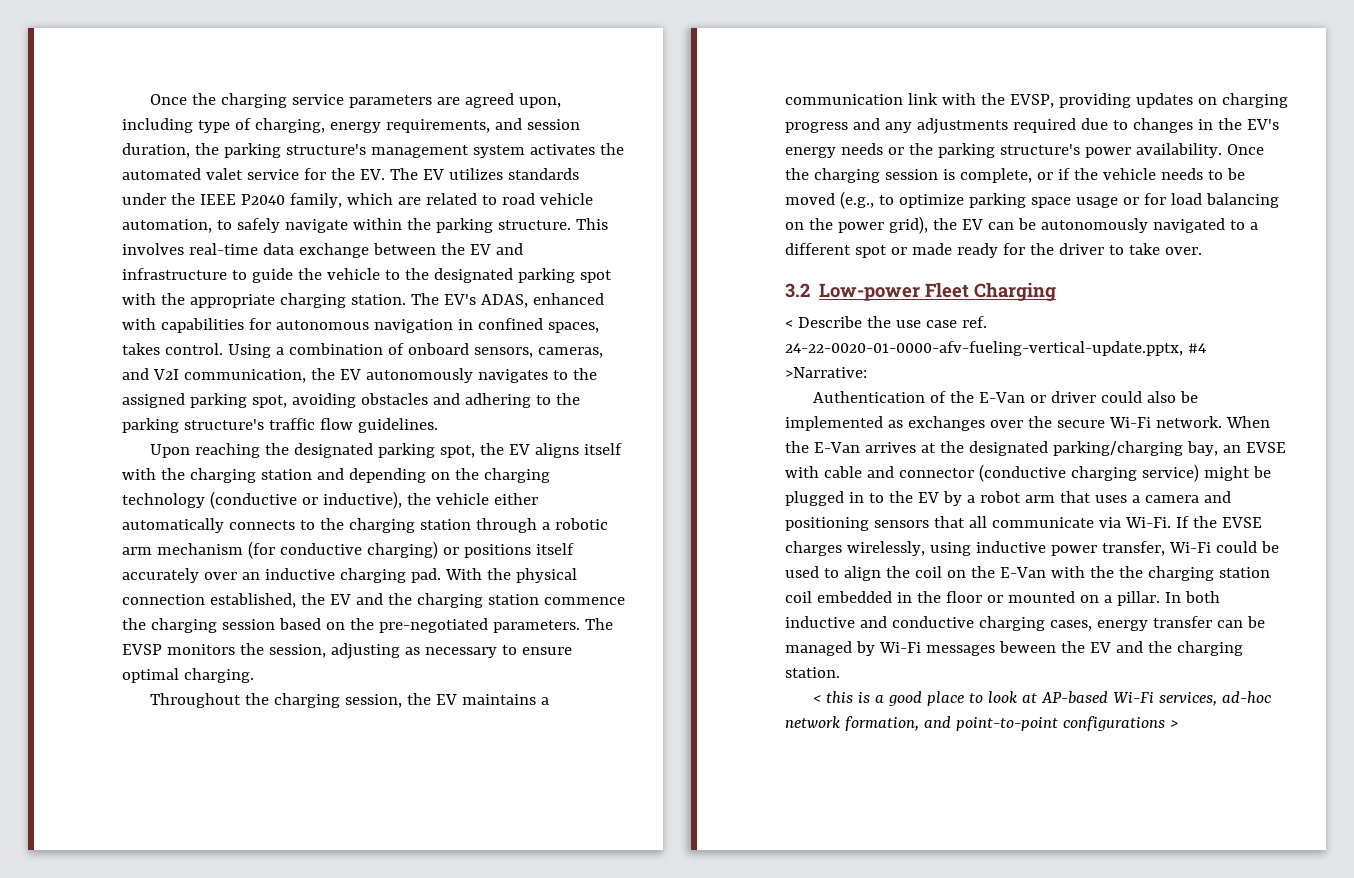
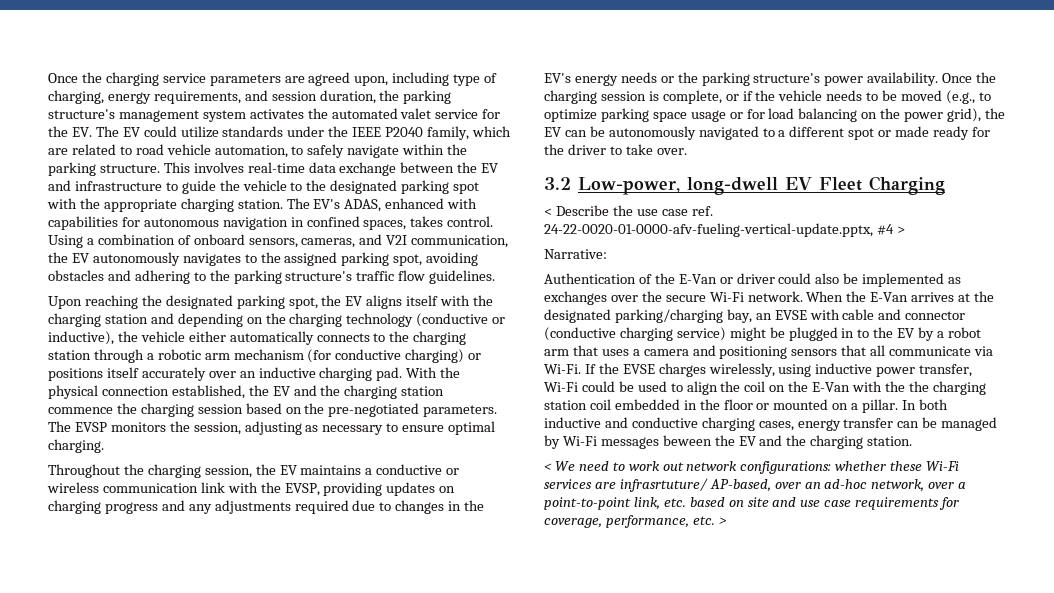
[448,168,503,180] utilizes -> [143,126,219,138] could utilize
(550, 701) none -> [376,464,460,475] [47,482,99,493] conductive or wireless
[819,283,921,301] Low-power -> [578,177,813,195] Low-power, long-dwell EV
[785,367,867,378] >Narrative: -> [896,226,905,234] [544,249,607,259] > // Narrative:
[826,691,1271,706] [785,716,1165,731] this is a good place to look at AP-based Wi-Fi services, ad-hoc network formation, and point-to-point configurations -> [554,461,960,474] [544,478,967,492] [544,497,960,510] [544,515,715,528] We need to work out network configurations: whether these Wi-Fi services are infrasrtuture/ AP-based, over an ad-hoc network, over a point-to-point link, etc. based on site and use case requirements for coverage, performance, etc.

